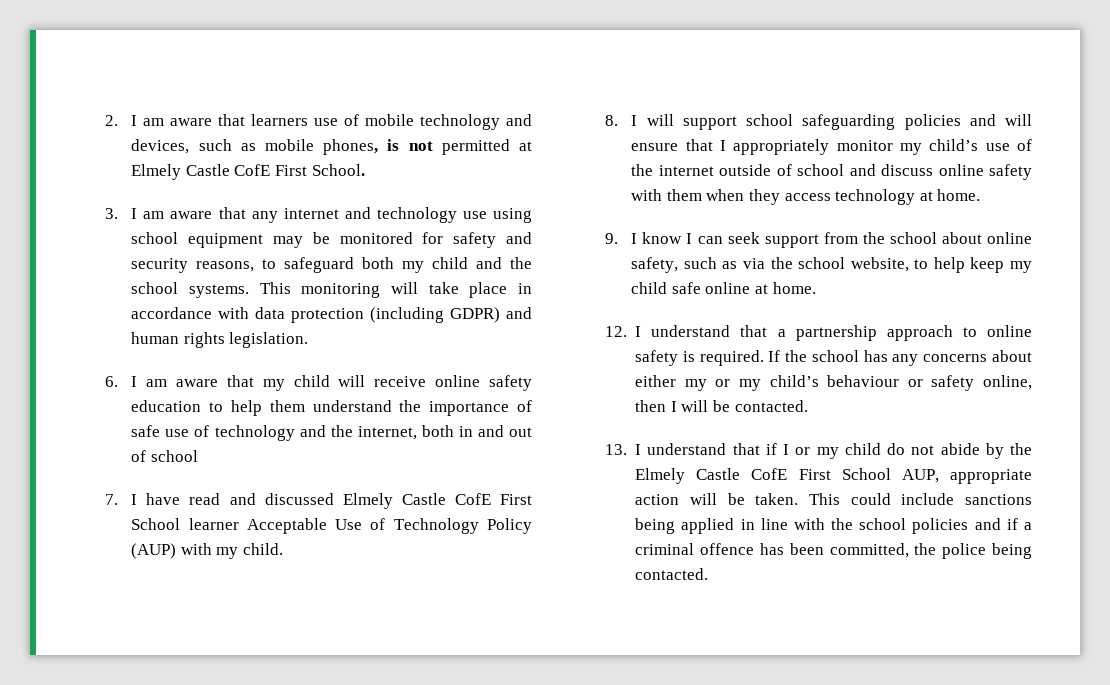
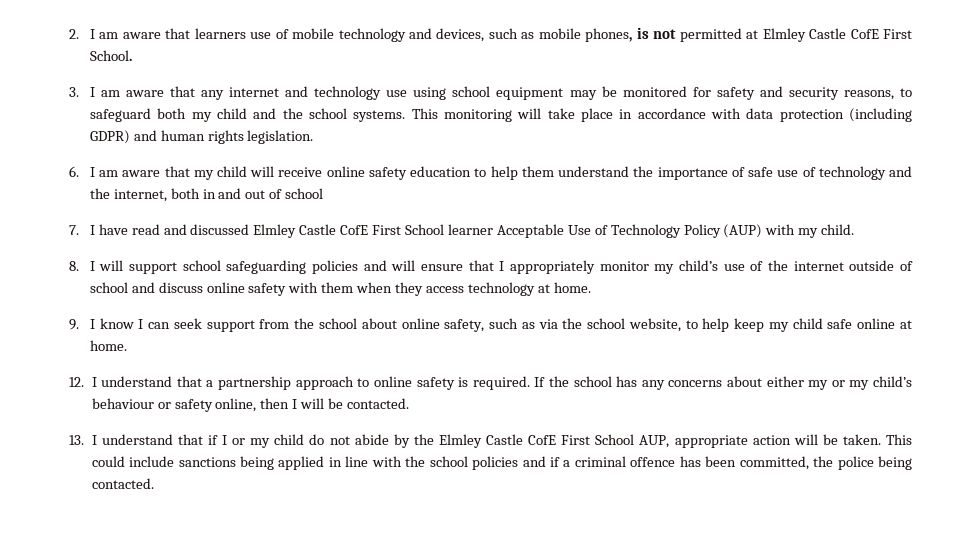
[131,164,182,180] Elmely -> [762,28,806,42] Elmley
[342,493,393,509] Elmely -> [253,224,297,238] Elmley
[635,468,686,484] Elmely -> [438,434,482,448] Elmley

